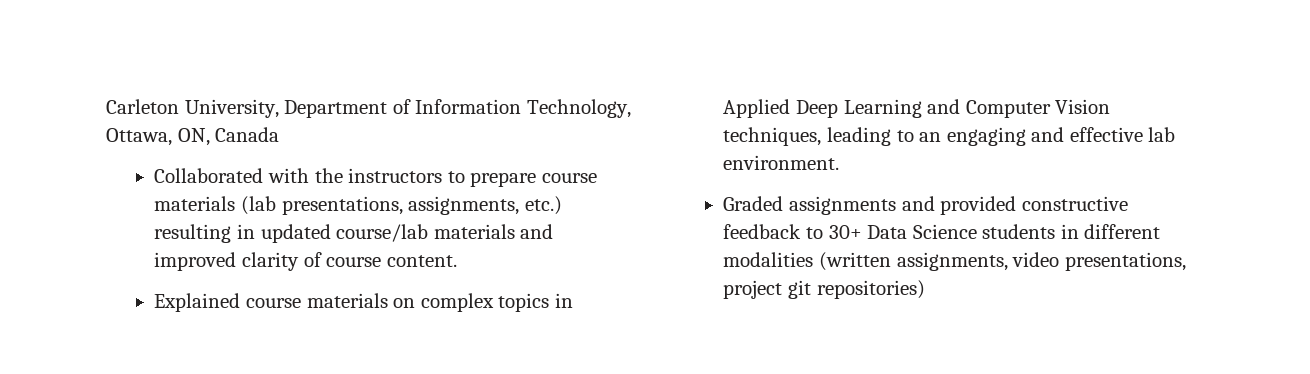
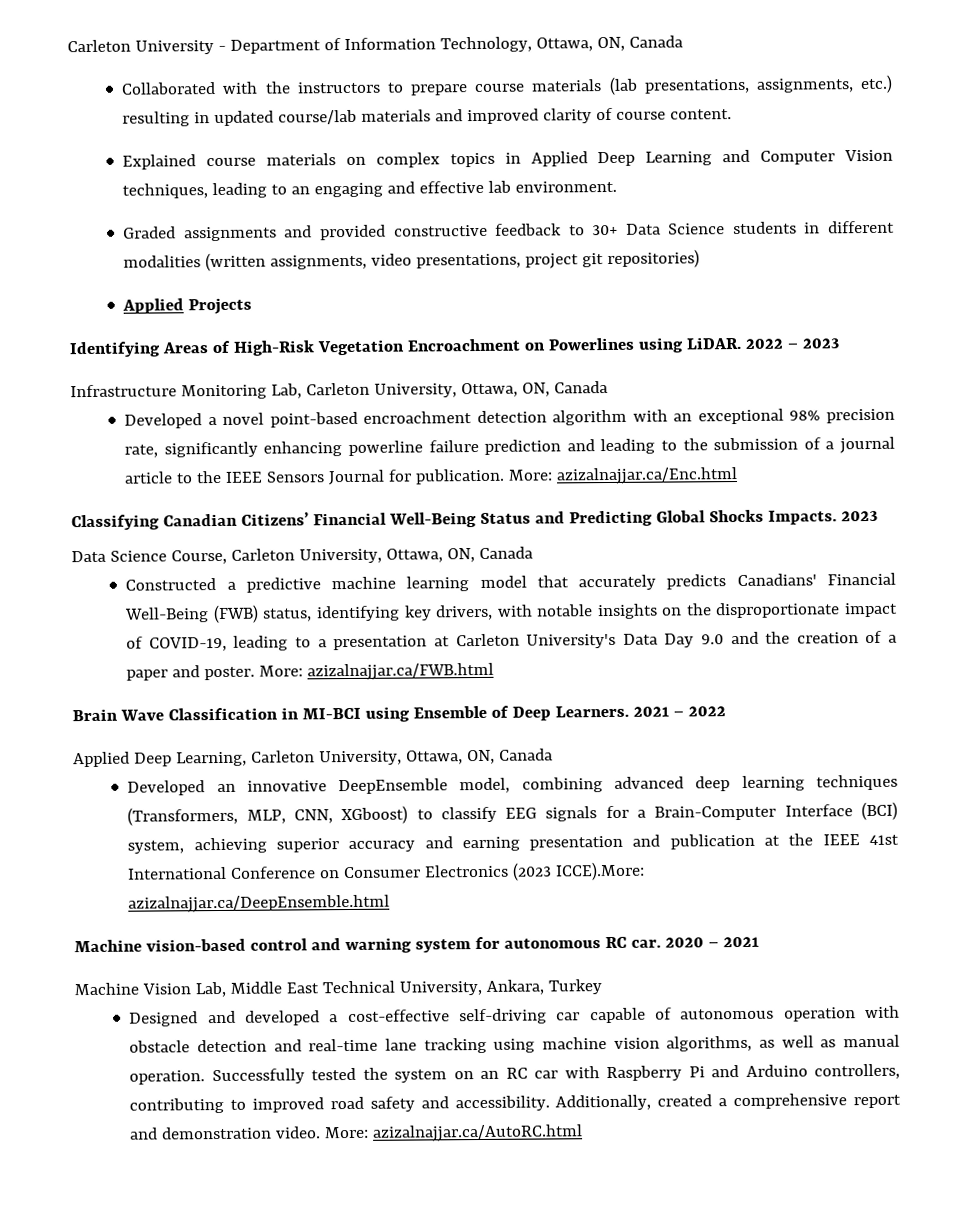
[106,99,279,118] Carleton University, -> [67,39,226,55] Carleton University -
(925, 289) none -> [122,297,253,315] [69,336,840,358] [70,381,608,400] [124,408,896,429] [124,436,895,458] [124,467,739,486] [71,509,878,531] [71,546,533,565] [125,572,896,593] [124,602,899,624] [126,630,897,652] [126,662,495,681] [72,705,726,722] [73,748,553,768] [127,774,898,796] [127,801,898,826] [127,833,899,854] [127,861,646,881] [128,894,391,913] [74,936,759,954] [74,979,602,998] [129,1005,900,1027] [129,1034,900,1054] [129,1063,900,1085] [129,1093,901,1114] [129,1124,584,1142] // Applied Projects // Identifying Areas of High-Risk Vegetation Encroachment on Powerlines using LiDAR. 2022 – 2023 // Infrastructure Monitoring Lab, Carleton University, Ottawa, ON, Canada // Developed a novel point-based encroachment detection algorithm with an exceptional 98% precision rate, significantly enhancing powerline failure prediction and leading to the submission of a journal article to the IEEE Sensors Journal for publication. More: azizalnajjar.ca/Enc.html // Classifying Canadian Citizens’ Financial Well-Being Status and Predicting Global Shocks Impacts. 2023 // Data Science Course, Carleton University, Ottawa, ON, Canada // Constructed a predictive machine learning model that accurately predicts Canadians' Financial Well-Being (FWB) status, identifying key drivers, with notable insights on the disproportionate impact of COVID-19, leading to a presentation at Carleton University's Data Day 9.0 and the creation of a paper and poster. More: azizalnajjar.ca/FWB.html // Brain Wave Classification in MI-BCI using Ensemble of Deep Learners. 2021 – 2022 // Applied Deep Learning, Carleton University, Ottawa, ON, Canada // Developed an innovative DeepEnsemble model, combining advanced deep learning techniques (Transformers, MLP, CNN, XGboost) to classify EEG signals for a Brain-Computer Interface (BCI) system, achieving superior accuracy and earning presentation and publication at the IEEE 41st International Conference on Consumer Electronics (2023 ICCE).More: azizalnajjar.ca/DeepEnsemble.html // Machine vision-based control and warning system for autonomous RC car. 2020 – 2021 // Machine Vision Lab, Middle East Technical University, Ankara, Turkey // Designed and developed a cost-effective self-driving car capable of autonomous operation with obstacle detection and real-time lane tracking using machine vision algorithms, as well as manual operation. Successfully tested the system on an RC car with Raspberry Pi and Arduino controllers, contributing to improved road safety and accessibility. Additionally, created a comprehensive report and demonstration video. More: azizalnajjar.ca/AutoRC.html

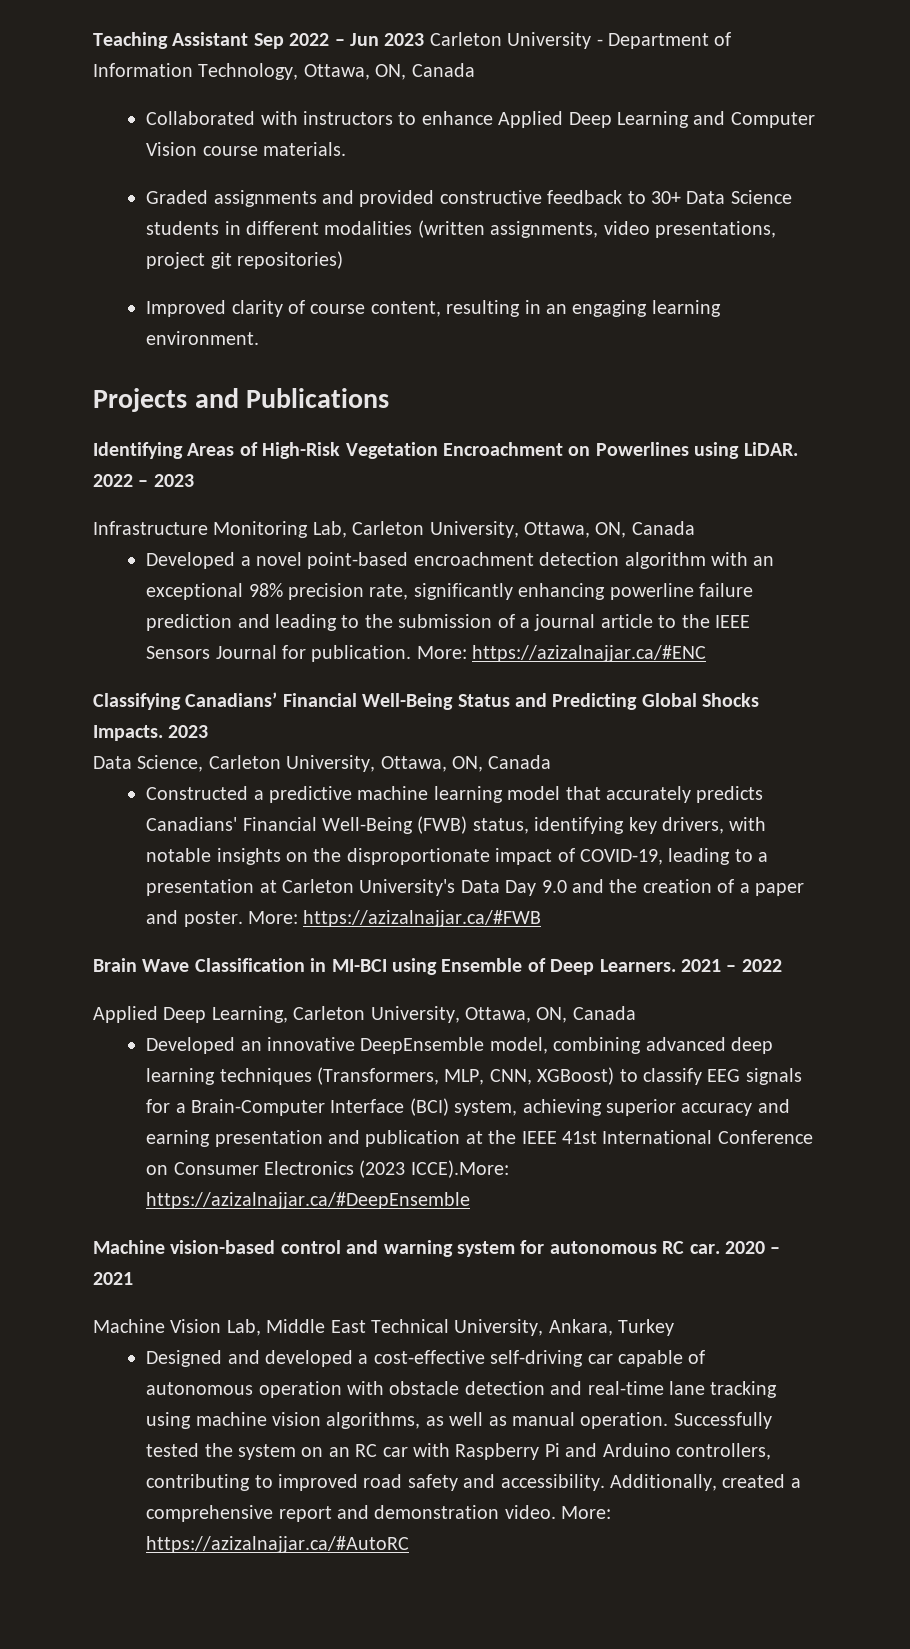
(67, 46) none -> [93,32,425,49] Teaching Assistant Sep 2022 – Jun 2023
[264,81,291,94] the -> (298, 118) none
[410,74,893,96] [122,107,733,127] [122,152,521,170] prepare course materials (lab presentations, assignments, etc.) resulting in updated course/lab materials and improved clarity of course content. // Explained course materials on complex topics in -> [421,111,493,125] enhance
[122,180,618,199] techniques, leading to an engaging and effective lab environment. -> [202,142,347,156] course materials.
[122,298,185,314] Applied -> [146,300,721,317] [146,331,260,345] Improved clarity of course content, resulting in an engaging learning environment. //
(253, 306) none -> [194,388,390,408] and Publications
[556,467,739,485] azizalnajjar.ca/Enc.html -> [472,645,707,662] https://azizalnajjar.ca/#ENC
[162,512,309,527] Canadian Citizens’ -> [185,692,278,707] Canadians’
[109,549,227,565] Science Course, -> [137,755,204,772] Science,
[307,662,495,681] azizalnajjar.ca/FWB.html -> [303,910,542,927] https://azizalnajjar.ca/#FWB
[341,805,409,825] XGboost) -> [537,1067,615,1085] XGBoost)
[128,894,391,913] azizalnajjar.ca/DeepEnsemble.html -> [146,1192,471,1209] https://azizalnajjar.ca/#DeepEnsemble
[372,1124,584,1142] azizalnajjar.ca/AutoRC.html -> [146,1536,410,1553] https://azizalnajjar.ca/#AutoRC

